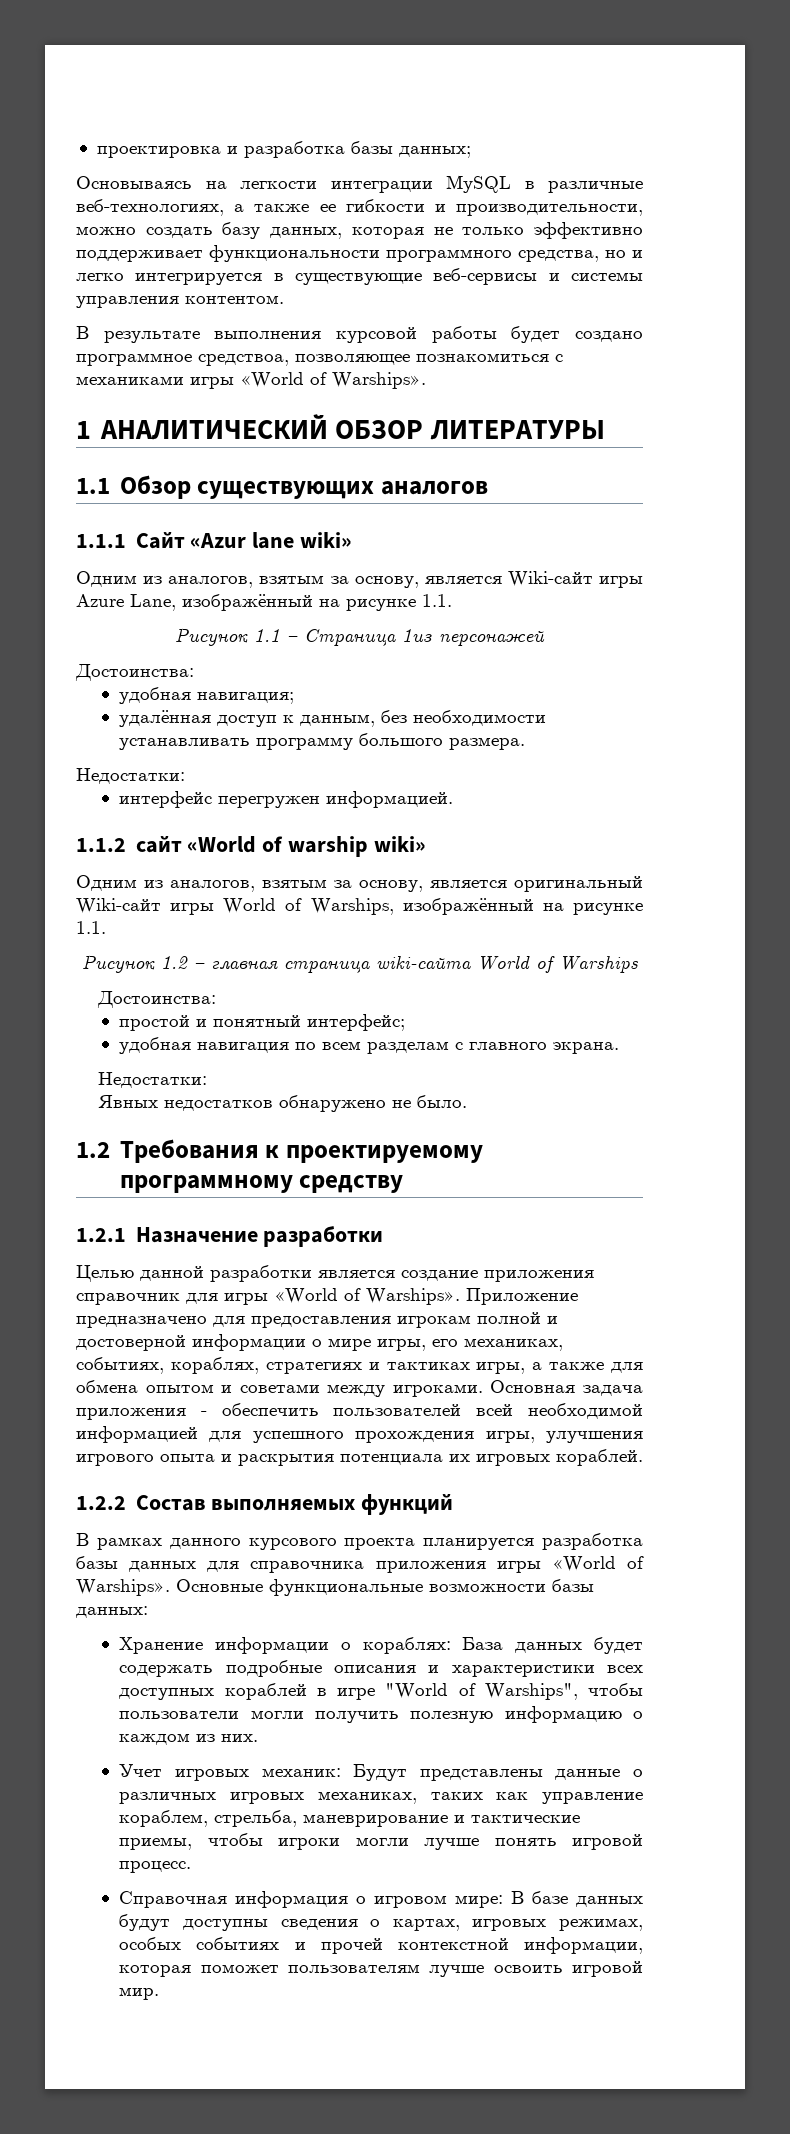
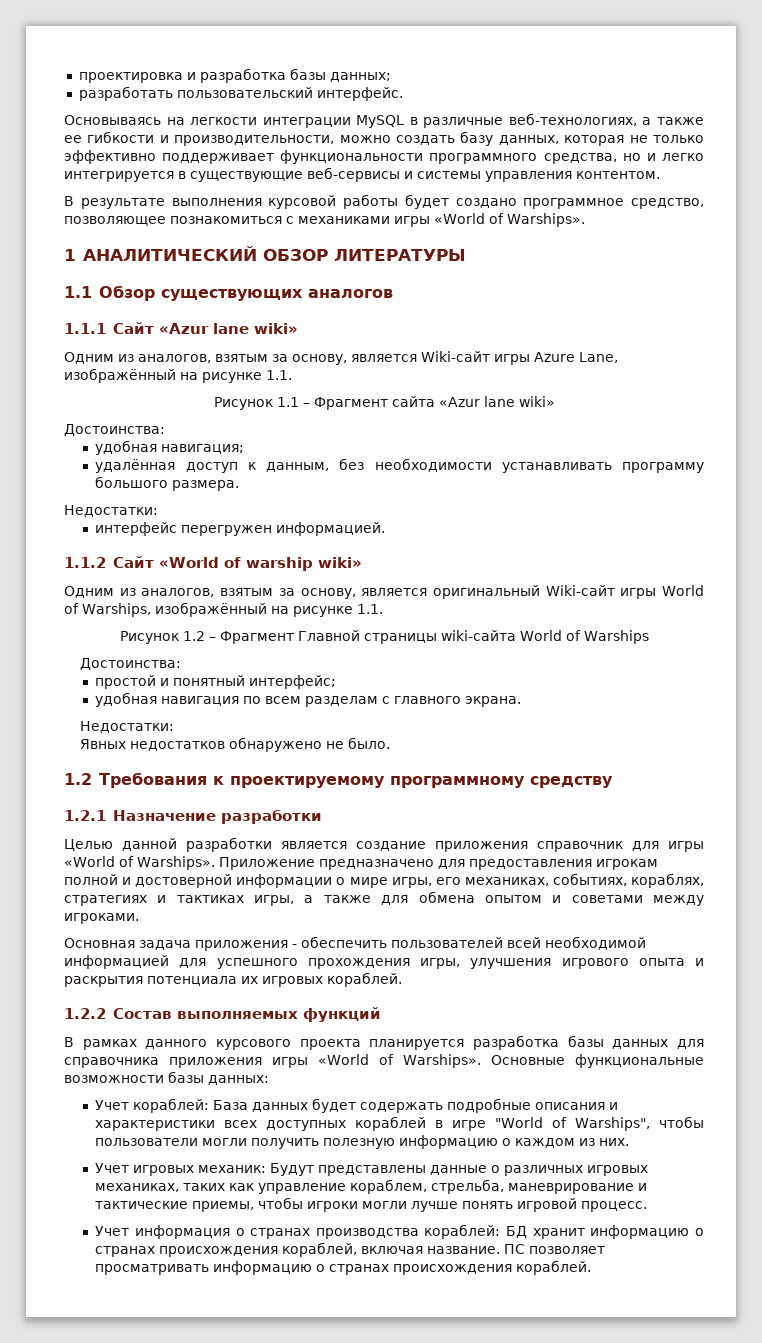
(471, 152) none -> [78,86,403,101] // разработать пользовательский интерфейс.
[198,354,289,366] средствоа, -> [631,198,704,209] средство,
[304,629,545,647] Страница 1из персонажей -> [313,396,555,410] Фрагмент сайта «Azur lane wiki»
[135,836,182,853] сайт -> [112,556,154,568] Cайт
[210,961,370,974] главная страница -> [219,630,437,644] Фрагмент Главной страницы
(483, 1390) none -> (139, 918) //
[119,1637,451,1654] Хранение информации о кораблях: -> [95,1098,210,1113] Учет кораблей:
[119,1891,228,1908] Справочная -> [95,1226,130,1236] Учет
[374,1891,643,1908] [119,1914,643,1931] [119,1937,643,1954] [119,1961,643,1977] [119,1987,160,2000] игровом мире: В базе данных будут доступны сведения о картах, игровых режимах, особых событиях и прочей контекстной информации, которая поможет пользователям лучше освоить игровой мир. -> [250,1224,704,1239] [95,1242,606,1257] [95,1260,592,1275] странах производства кораблей: БД хранит информацию о странах происхождения кораблей, включая название. ПС позволяет просматривать информацию о странах происхождения кораблей.

